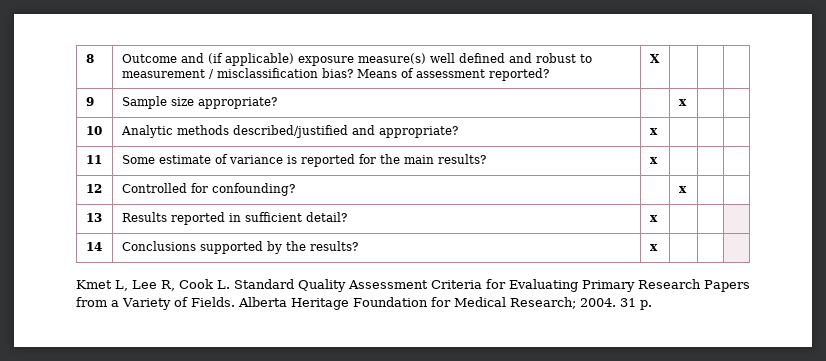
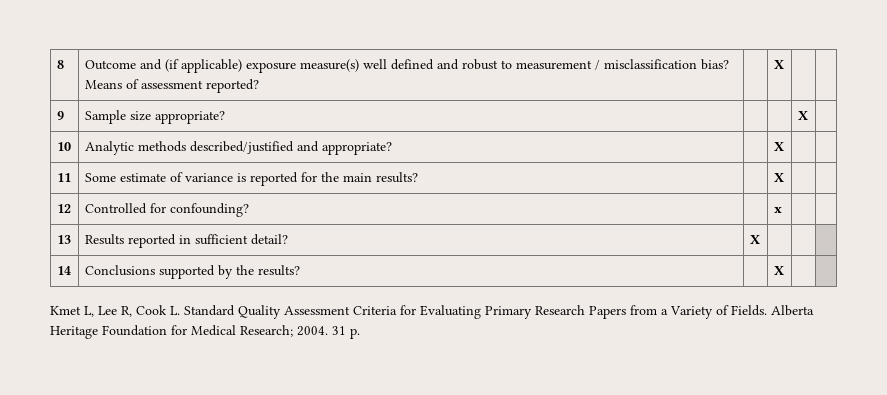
[649,54,660,63] X | | | -> [773,60,784,69] | X | |
[678,99,687,106] x | -> [797,111,808,120] | X
[649,128,658,135] x | -> [773,142,784,151] | X
[649,157,658,164] x | -> [773,173,784,182] | X
[649,215,658,222] x -> [749,235,760,244] X
[649,244,658,251] x | -> [773,266,784,275] | X

